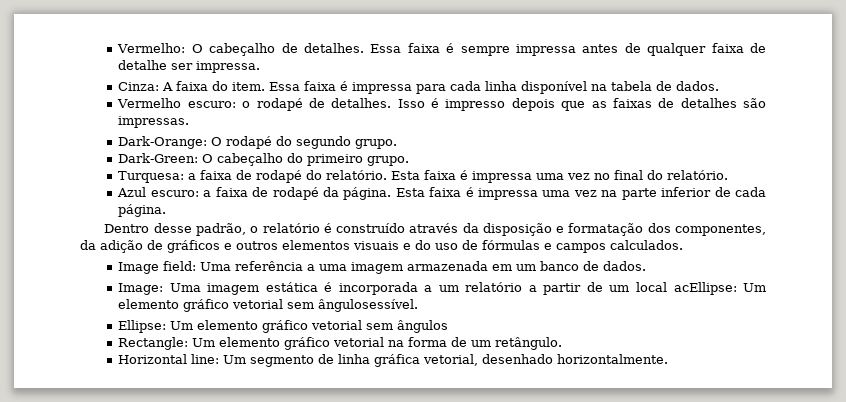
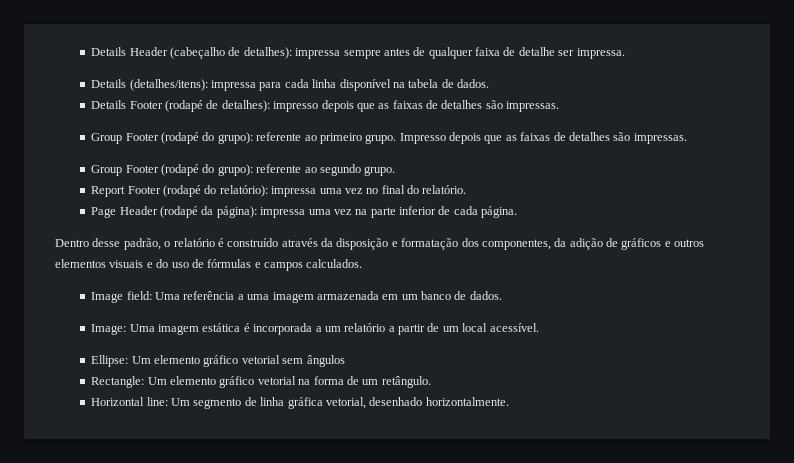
[117,43,576,56] Vermelho: O cabeçalho de detalhes. Essa faixa é sempre impressa -> [91,47,381,59] Details Header (cabeçalho de detalhes): impressa sempre
[118,81,349,91] Cinza: A faixa do item. Essa faixa é -> [91,79,208,91] Details (detalhes/itens):
[117,98,440,111] Vermelho escuro: o rodapé de detalhes. Isso é -> [91,100,270,112] Details Footer (rodapé de detalhes):
[118,136,398,149] [118,153,410,166] [118,170,469,183] Dark-Orange: O rodapé do segundo grupo. // Dark-Green: O cabeçalho do primeiro grupo. // Turquesa: a faixa de rodapé do relatório. Esta faixa é -> [91,132,687,144] [91,164,396,176] [91,185,268,197] Group Footer (rodapé do grupo): referente ao primeiro grupo. Impresso depois que as faixas de detalhes são impressas. // Group Footer (rodapé do grupo): referente ao segundo grupo. // Report Footer (rodapé do relatório):
[117,187,474,200] Azul escuro: a faixa de rodapé da página. Esta faixa é -> [91,206,257,218] Page Header (rodapé da página):
[673,282,766,295] [118,299,419,312] acEllipse: Um elemento gráfico vetorial sem ângulosessível. -> [489,323,539,332] acessível.

